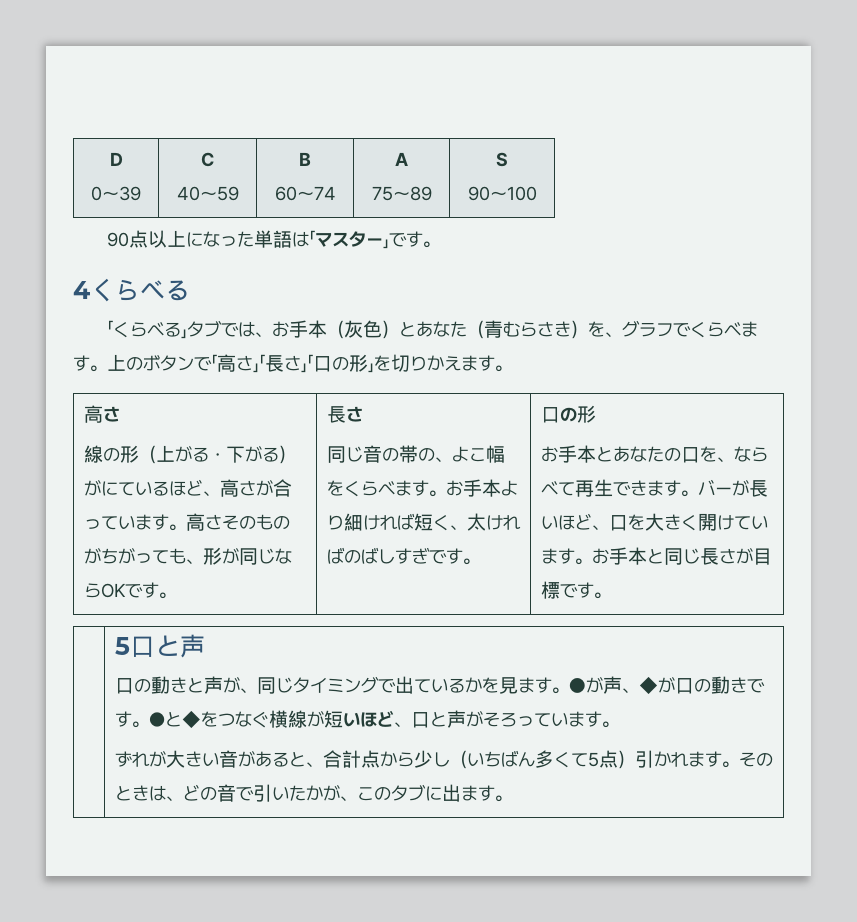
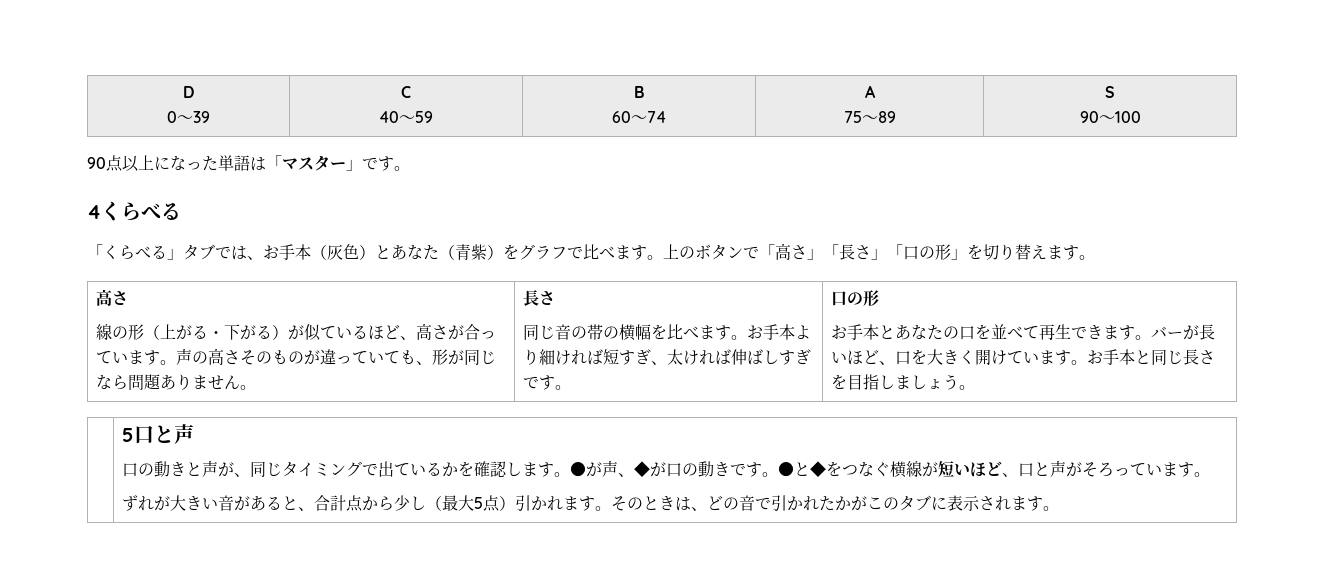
[502,320,622,339] むらさき）を、 -> [471,244,519,260] 紫）を
[689,322,724,338] くら -> [583,244,599,260] 比
[427,355,444,371] か -> [1015,244,1031,260] 替
[100,481,118,496] に -> [304,324,322,341] 似
(186, 527) none -> [176,348,209,365] 声の
[100,548,152,564] ちがっ -> [320,349,385,365] 違ってい
[100,582,159,598] OKです -> [128,374,241,391] 問題ありません
[434,445,505,463] [326,480,378,497] 、よこ幅をくら -> [619,324,684,341] 横幅を比
[432,515,450,531] く -> [619,349,652,365] すぎ
[343,550,361,564] の -> [731,349,748,365] 伸
[716,446,768,462] 、なら -> [991,324,1008,339] 並
[735,548,772,565] [540,581,594,599] が目標です -> [831,374,960,390] を目指しましょう
[498,677,518,694] 見 -> [474,461,523,477] 確認し
[466,750,588,768] いちばん多くて -> [442,495,475,511] 最大
[271,785,357,801] いたかが、 -> [787,496,868,511] かれたかが
[441,784,461,802] 出 -> [947,495,1012,511] 表示され

